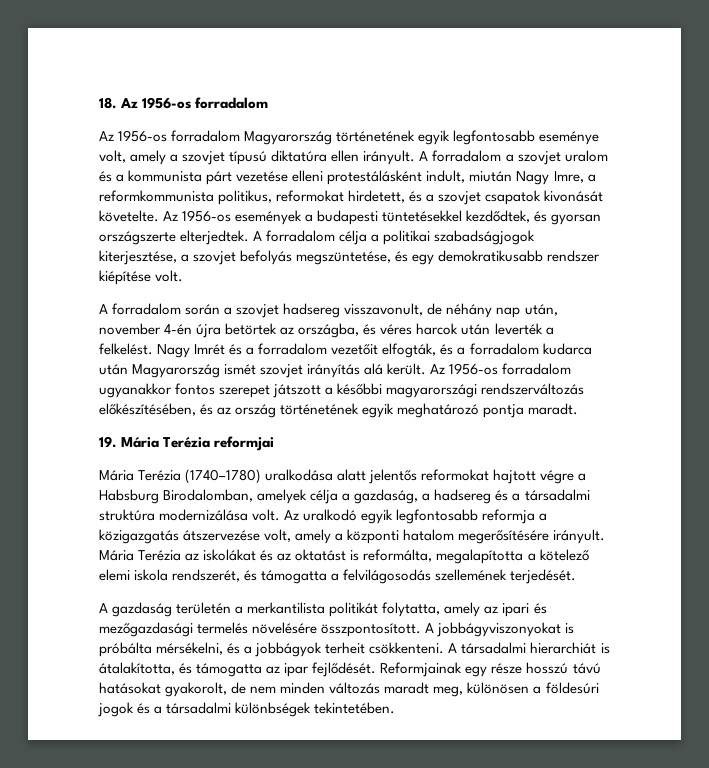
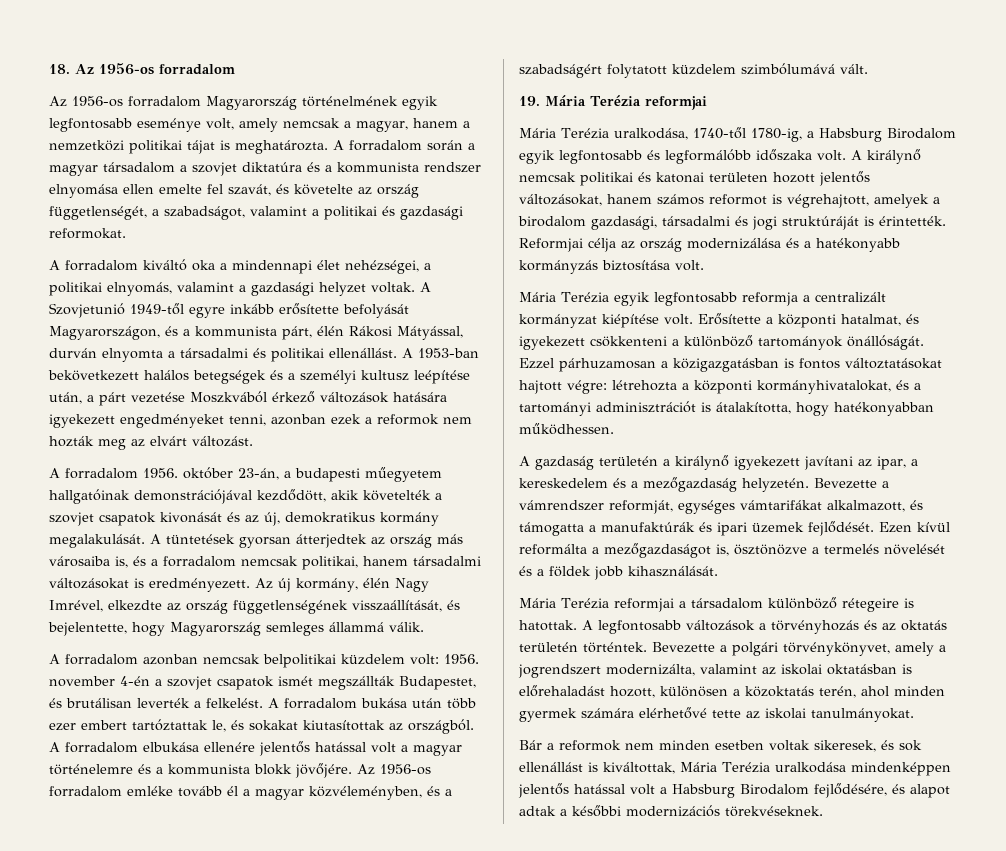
[336,130,416,142] történetének -> [302,96,398,107] történelmének
[170,150,608,165] [99,170,596,185] [99,190,604,205] [99,210,602,225] [99,230,536,245] [99,250,601,265] [99,270,184,285] [99,303,558,318] [99,323,554,338] [99,343,592,358] [99,363,572,378] [99,383,585,398] [99,403,579,418] a szovjet típusú diktatúra ellen irányult. A forradalom a szovjet uralom és a kommunista párt vezetése elleni protestálásként indult, miután Nagy Imre, a reformkommunista politikus, reformokat hirdetett, és a szovjet csapatok kivonását követelte. Az 1956-os események a budapesti tüntetésekkel kezdődtek, és gyorsan országszerte elterjedtek. A forradalom célja a politikai szabadságjogok kiterjesztése, a szovjet befolyás megszüntetése, és egy demokratikusabb rendszer kiépítése volt. // A forradalom során a szovjet hadsereg visszavonult, de néhány nap után, november 4-én újra betörtek az országba, és véres harcok után leverték a felkelést. Nagy Imrét és a forradalom vezetőit elfogták, és a forradalom kudarca után Magyarország ismét szovjet irányítás alá került. Az 1956-os forradalom ugyanakkor fontos szerepet játszott a későbbi magyarországi rendszerváltozás előkészítésében, és az ország történetének egyik meghatározó pontja maradt. -> [283,118,470,132] [49,140,475,154] [49,162,481,176] [49,184,419,198] [49,206,463,220] [49,228,126,239] [49,259,431,274] [49,282,431,296] [49,303,409,318] [49,326,463,340] [49,348,479,362] [48,370,470,384] [49,391,447,406] [49,414,472,428] [49,436,253,450] [49,467,442,482] [49,489,442,504] [49,512,439,526] [49,534,463,548] [49,556,481,570] [49,578,429,592] [49,600,460,614] [48,622,424,636] [49,654,479,668] [49,676,476,690] [49,698,476,709] [49,719,474,734] [49,741,462,756] [49,763,431,778] [49,786,452,800] [519,63,868,78] nemcsak a magyar, hanem a nemzetközi politikai tájat is meghatározta. A forradalom során a magyar társadalom a szovjet diktatúra és a kommunista rendszer elnyomása ellen emelte fel szavát, és követelte az ország függetlenségét, a szabadságot, valamint a politikai és gazdasági reformokat. // A forradalom kiváltó oka a mindennapi élet nehézségei, a politikai elnyomás, valamint a gazdasági helyzet voltak. A Szovjetunió 1949-től egyre inkább erősítette befolyását Magyarországon, és a kommunista párt, élén Rákosi Mátyással, durván elnyomta a társadalmi és politikai ellenállást. A 1953-ban bekövetkezett halálos betegségek és a személyi kultusz leépítése után, a párt vezetése Moszkvából érkező változások hatására igyekezett engedményeket tenni, azonban ezek a reformok nem hozták meg az elvárt változást. // A forradalom 1956. október 23-án, a budapesti műegyetem hallgatóinak demonstrációjával kezdődött, akik követelték a szovjet csapatok kivonását és az új, demokratikus kormány megalakulását. A tüntetések gyorsan átterjedtek az ország más városaiba is, és a forradalom nemcsak politikai, hanem társadalmi változásokat is eredményezett. Az új kormány, élén Nagy Imrével, elkezdte az ország függetlenségének visszaállítását, és bejelentette, hogy Magyarország semleges állammá válik. // A forradalom azonban nemcsak belpolitikai küzdelem volt: 1956. november 4-én a szovjet csapatok ismét megszállták Budapestet, és brutálisan leverték a felkelést. A forradalom bukása után több ezer embert tartóztattak le, és sokakat kiutasítottak az országból. A forradalom elbukása ellenére jelentős hatással volt a magyar történelemre és a kommunista blokk jövőjére. Az 1956-os forradalom emléke tovább él a magyar közvéleményben, és a szabadságért folytatott küzdelem szimbólumává vált.
[185,469,587,484] [99,489,590,504] [99,509,358,521] (1740–1780) uralkodása alatt jelentős reformokat hajtott végre a Habsburg Birodalomban, amelyek célja a gazdaság, a hadsereg és a társadalmi struktúra modernizálása volt. Az uralkodó -> [613,127,956,142] [519,149,921,164] [519,171,870,186] [519,194,940,208] [518,216,946,230] [519,238,900,252] [519,260,704,274] [519,292,609,303] uralkodása, 1740-től 1780-ig, a Habsburg Birodalom egyik legfontosabb és legformálóbb időszaka volt. A királynő nemcsak politikai és katonai területen hozott jelentős változásokat, hanem számos reformot is végrehajtott, amelyek a birodalom gazdasági, társadalmi és jogi struktúráját is érintették. Reformjai célja az ország modernizálása és a hatékonyabb kormányzás biztosítása volt. // Mária Terézia
[99,529,606,544] [99,549,589,564] [99,569,577,584] [99,602,547,617] [99,622,575,637] [99,642,610,657] [99,662,601,677] [99,682,599,697] [98,702,396,717] közigazgatás átszervezése volt, amely a központi hatalom megerősítésére irányult. Mária Terézia az iskolákat és az oktatást is reformálta, megalapította a kötelező elemi iskola rendszerét, és támogatta a felvilágosodás szellemének terjedését. // A gazdaság területén a merkantilista politikát folytatta, amely az ipari és mezőgazdasági termelés növelésére összpontosított. A jobbágyviszonyokat is próbálta mérsékelni, és a jobbágyok terheit csökkenteni. A társadalmi hierarchiát is átalakította, és támogatta az ipar fejlődését. Reformjainak egy része hosszú távú hatásokat gyakorolt, de nem minden változás maradt meg, különösen a földesúri jogok és a társadalmi különbségek tekintetében. -> [814,292,886,303] [519,313,919,328] [519,335,924,350] [519,358,942,372] [519,380,921,394] [519,401,934,416] [519,423,614,435] [519,455,918,470] [519,477,889,492] [519,500,923,514] [519,521,950,536] [519,543,945,558] [519,566,718,580] [519,597,914,612] [519,620,947,634] [519,642,946,656] [518,664,912,678] [519,685,945,698] [519,707,914,722] [519,740,922,752] [519,762,951,776] [518,783,950,798] [519,805,823,817] centralizált kormányzat kiépítése volt. Erősítette a központi hatalmat, és igyekezett csökkenteni a különböző tartományok önállóságát. Ezzel párhuzamosan a közigazgatásban is fontos változtatásokat hajtott végre: létrehozta a központi kormányhivatalokat, és a tartományi adminisztrációt is átalakította, hogy hatékonyabban működhessen. // A gazdaság területén a királynő igyekezett javítani az ipar, a kereskedelem és a mezőgazdaság helyzetén. Bevezette a vámrendszer reformját, egységes vámtarifákat alkalmazott, és támogatta a manufaktúrák és ipari üzemek fejlődését. Ezen kívül reformálta a mezőgazdaságot is, ösztönözve a termelés növelését és a földek jobb kihasználását. // Mária Terézia reformjai a társadalom különböző rétegeire is hatottak. A legfontosabb változások a törvényhozás és az oktatás területén történtek. Bevezette a polgári törvénykönyvet, amely a jogrendszert modernizálta, valamint az iskolai oktatásban is előrehaladást hozott, különösen a közoktatás terén, ahol minden gyermek számára elérhetővé tette az iskolai tanulmányokat. // Bár a reformok nem minden esetben voltak sikeresek, és sok ellenállást is kiváltottak, Mária Terézia uralkodása mindenképpen jelentős hatással volt a Habsburg Birodalom fejlődésére, és alapot adtak a későbbi modernizációs törekvéseknek.

